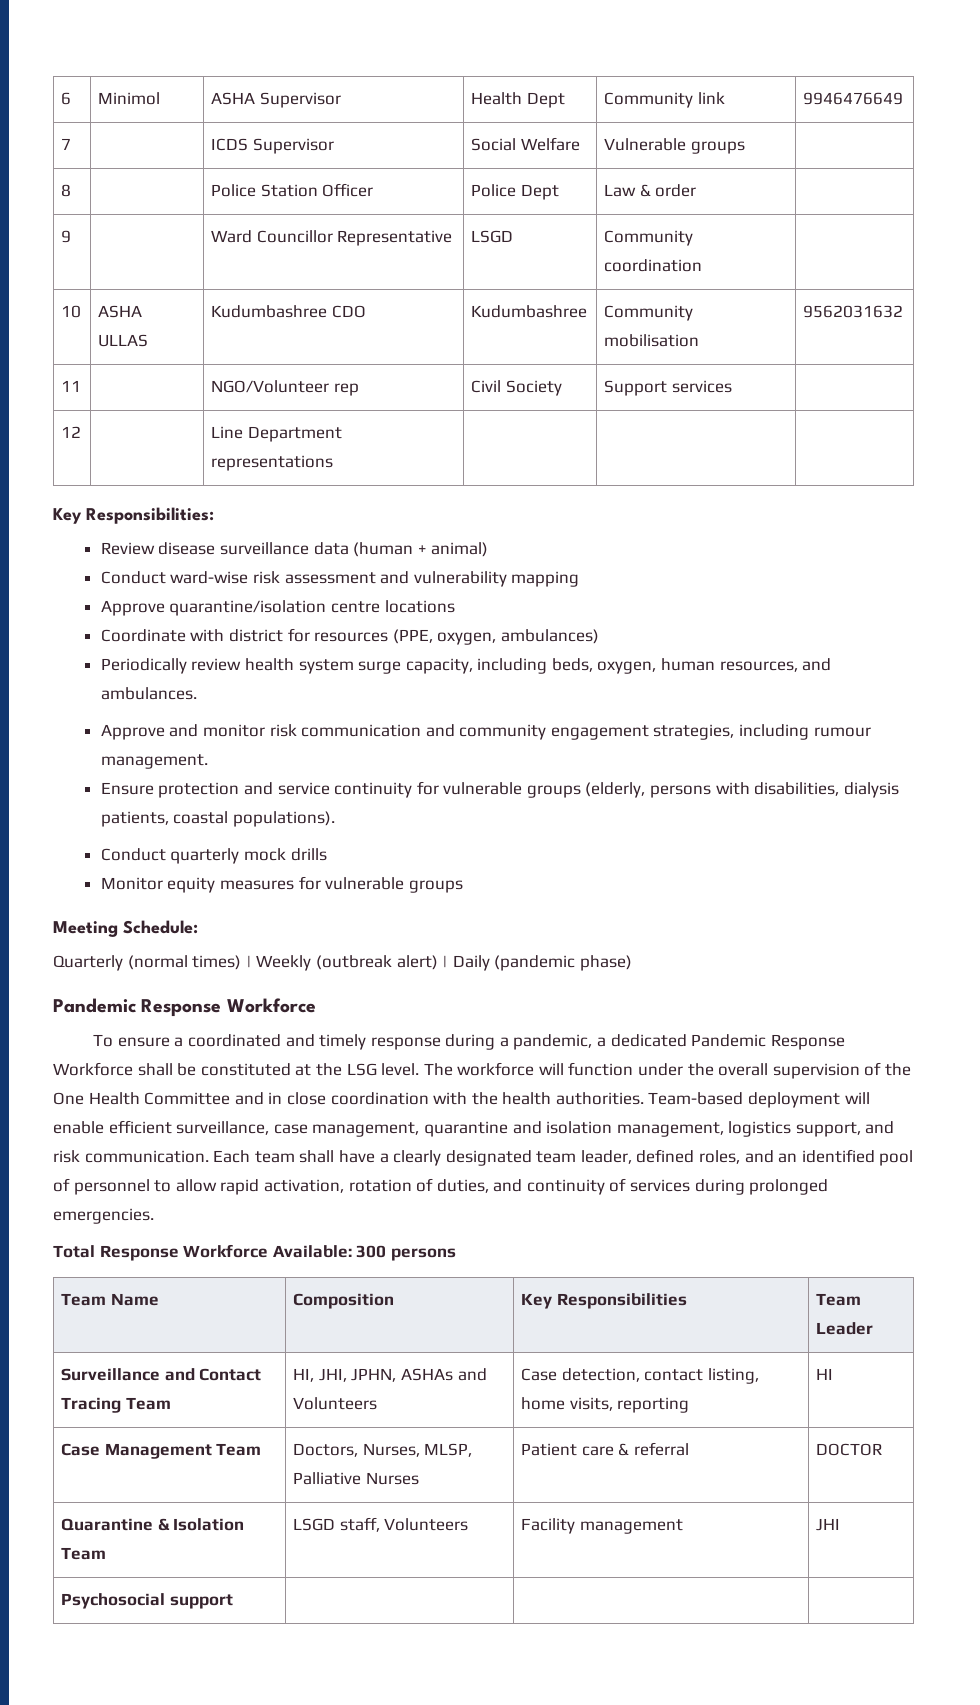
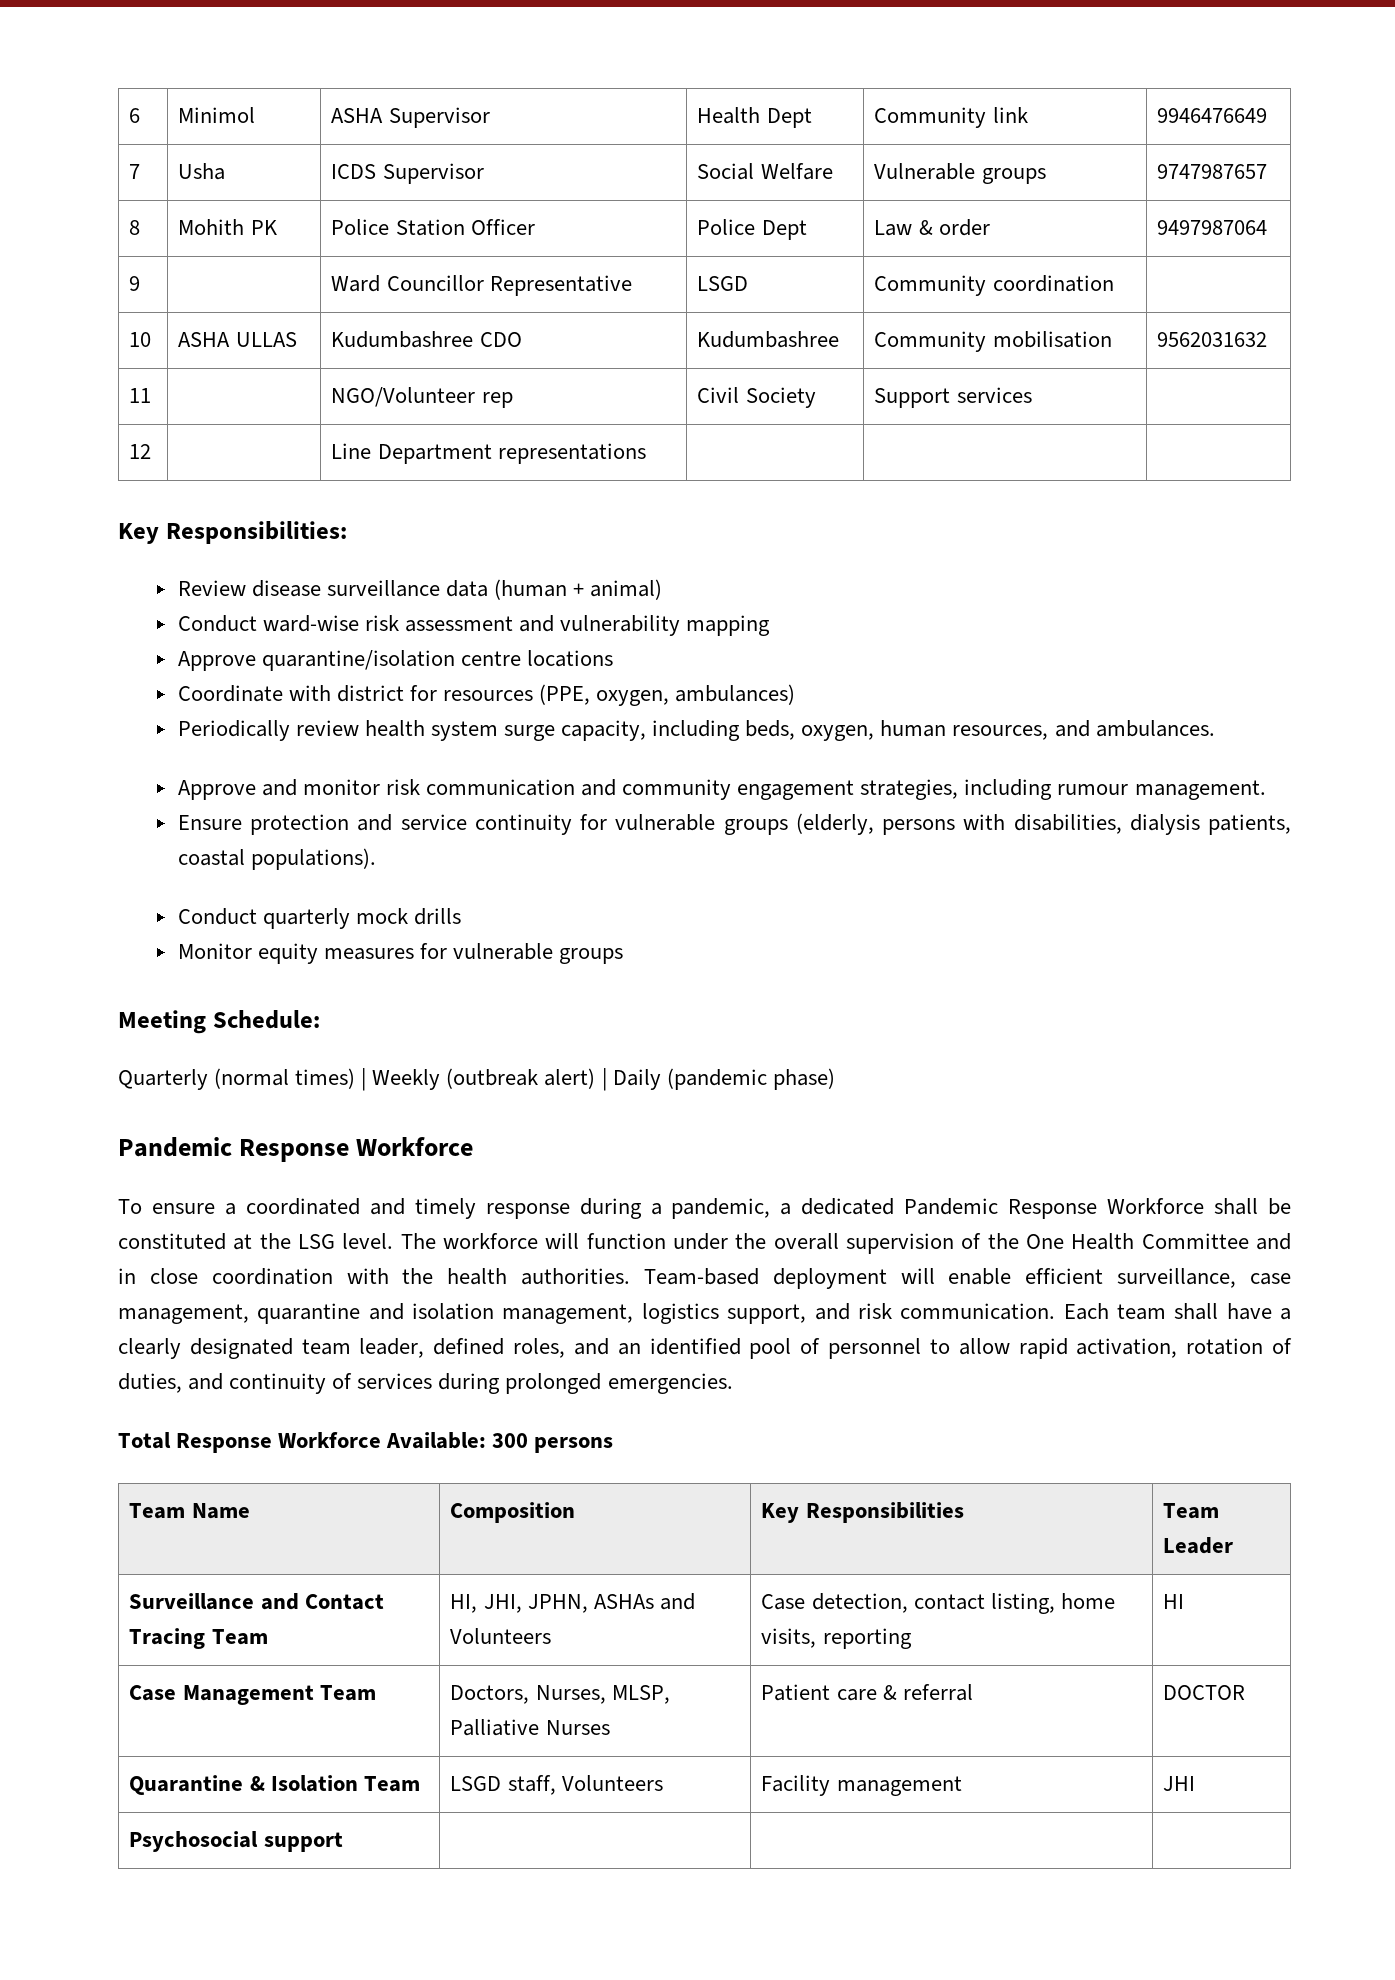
(72, 144) none -> [178,163,226,180] Usha
(745, 147) none -> [1157,164,1268,179] 9747987657
(72, 190) none -> [178,219,277,235] Mohith PK
(697, 190) none -> [1157,220,1268,235] 9497987064

